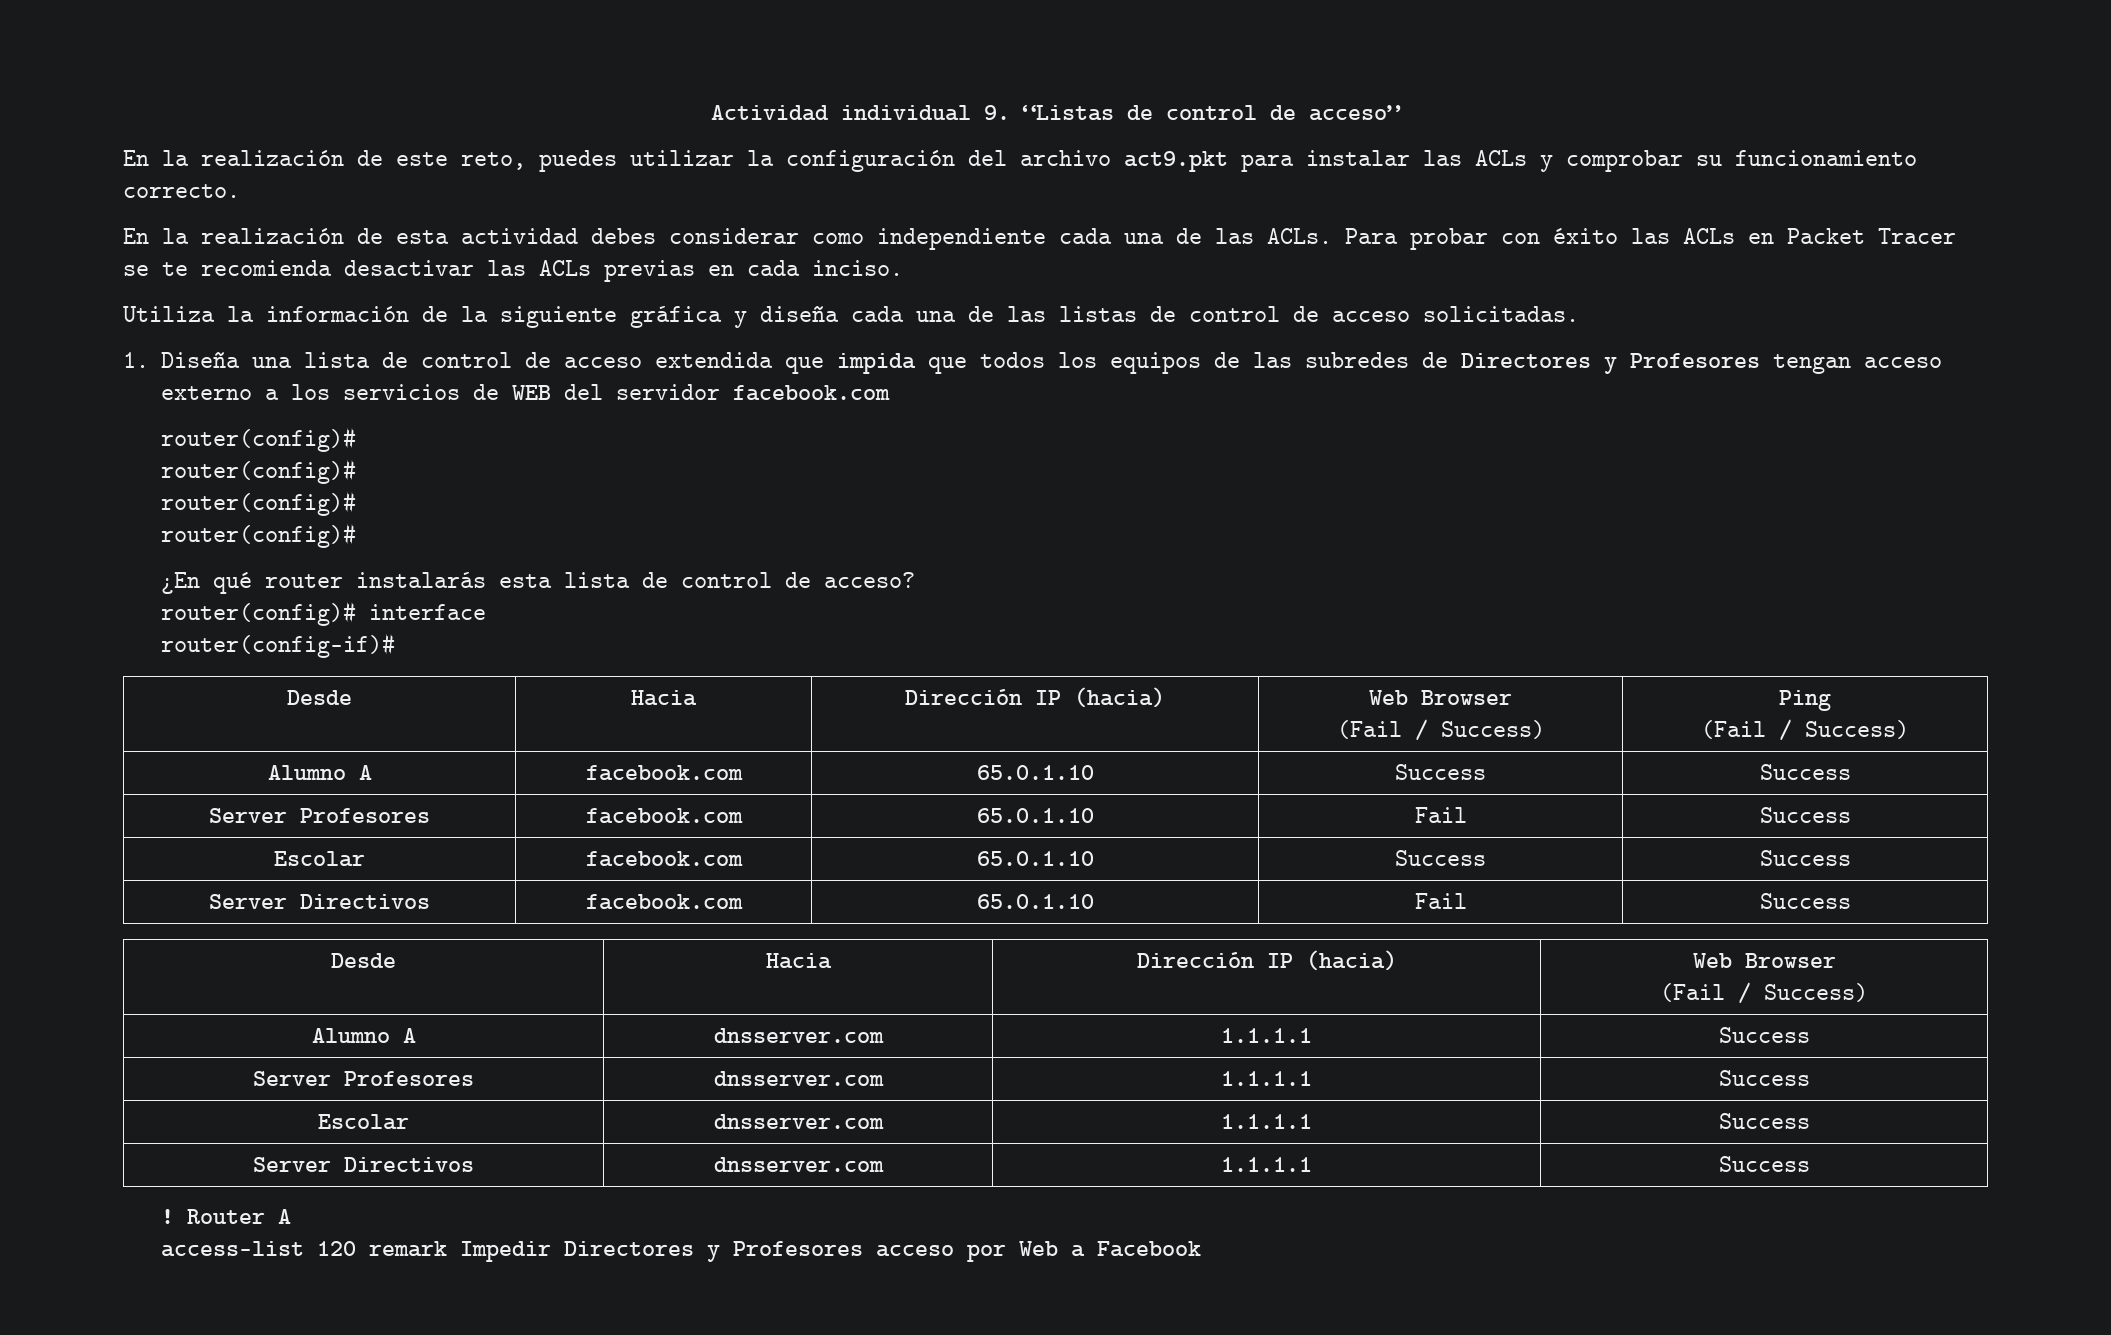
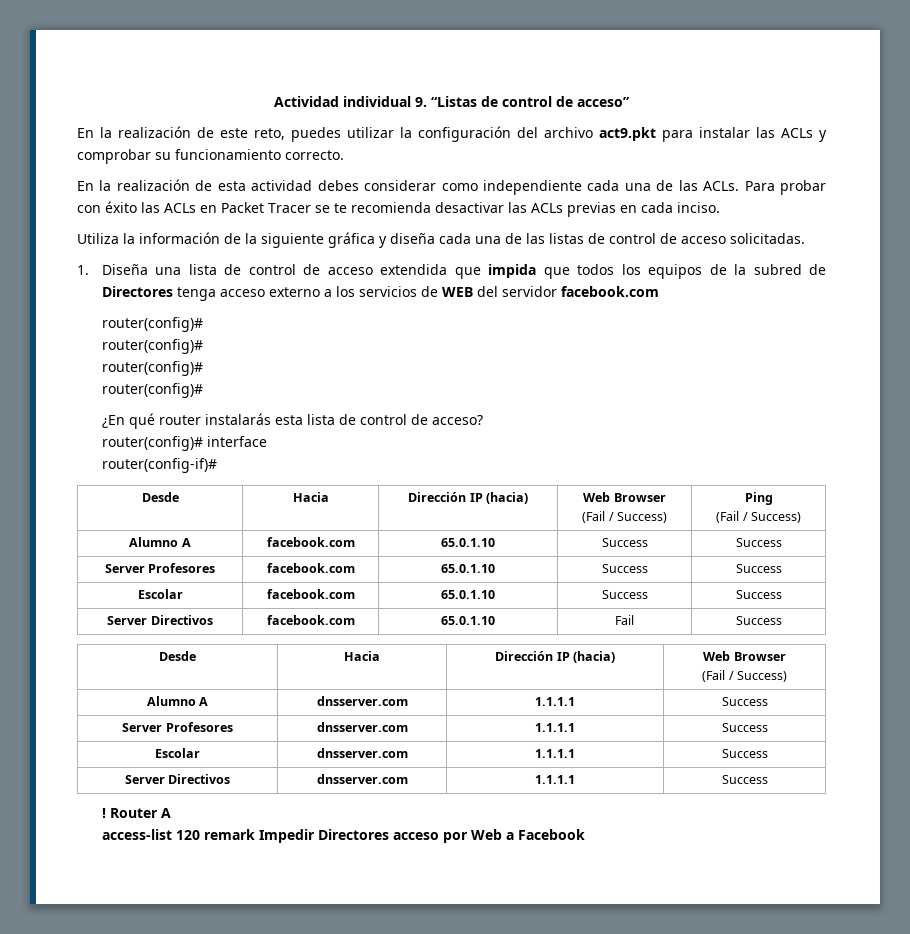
[1253,352,1852,374] las subredes de Directores y Profesores tengan -> [734,264,827,275] [101,286,216,301] la subred de Directores tenga
[1414,807,1467,823] Fail -> [601,564,648,573] Success
[706,1241,863,1262] y Profesores -> (389, 834) none

